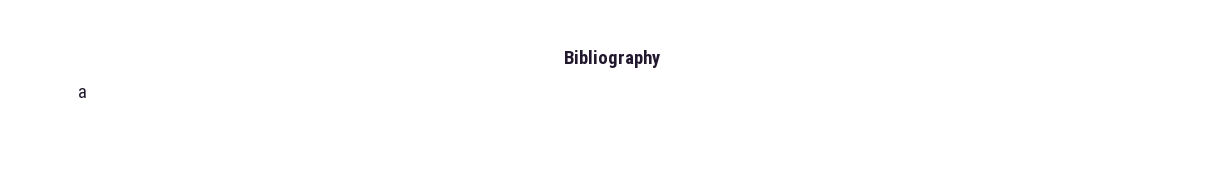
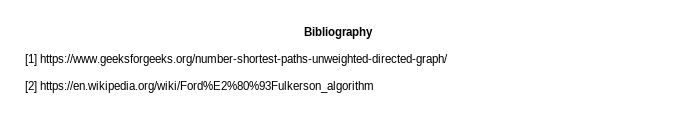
[78,88,87,98] a -> [25,54,449,66] [25,81,375,93] [1] https://www.geeksforgeeks.org/number-shortest-paths-unweighted-directed-graph/ // [2] https://en.wikipedia.org/wiki/Ford%E2%80%93Fulkerson_algorithm

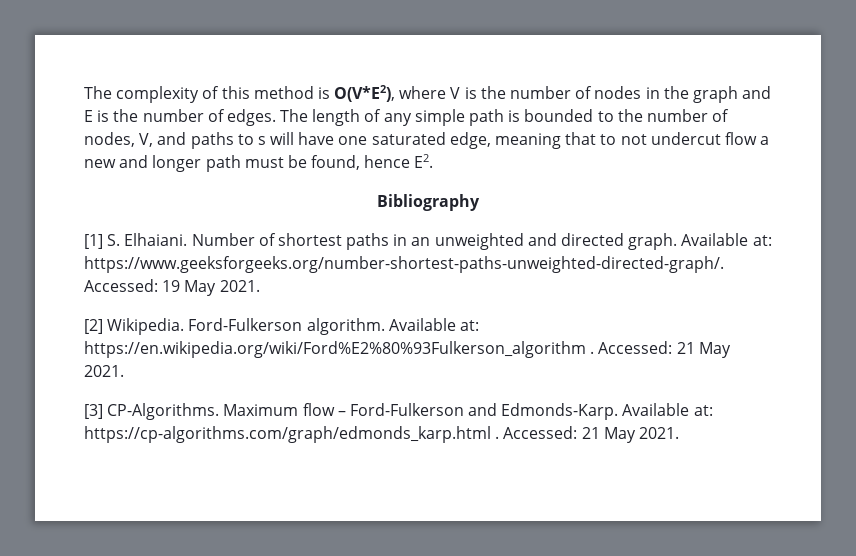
[304,27,373,39] [25,54,449,66] [25,81,375,93] Bibliography // [1] https://www.geeksforgeeks.org/number-shortest-paths-unweighted-directed-graph/ // [2] https://en.wikipedia.org/wiki/Ford%E2%80%93Fulkerson_algorithm -> [84,85,772,103] [84,109,730,126] [84,132,770,149] [84,154,434,172] [377,194,480,211] [84,233,772,250] [84,256,724,273] [84,279,260,296] [84,318,479,335] [84,341,731,358] [84,365,124,377] [84,403,713,420] [84,426,679,443] The complexity of this method is O(V*E2), where V is the number of nodes in the graph and E is the number of edges. The length of any simple path is bounded to the number of nodes, V, and paths to s will have one saturated edge, meaning that to not undercut flow a new and longer path must be found, hence E2. // Bibliography // [1] S. Elhaiani. Number of shortest paths in an unweighted and directed graph. Available at: https://www.geeksforgeeks.org/number-shortest-paths-unweighted-directed-graph/. Accessed: 19 May 2021. // [2] Wikipedia. Ford-Fulkerson algorithm. Available at: https://en.wikipedia.org/wiki/Ford%E2%80%93Fulkerson_algorithm . Accessed: 21 May 2021. // [3] CP-Algorithms. Maximum flow – Ford-Fulkerson and Edmonds-Karp. Available at: https://cp-algorithms.com/graph/edmonds_karp.html . Accessed: 21 May 2021.

